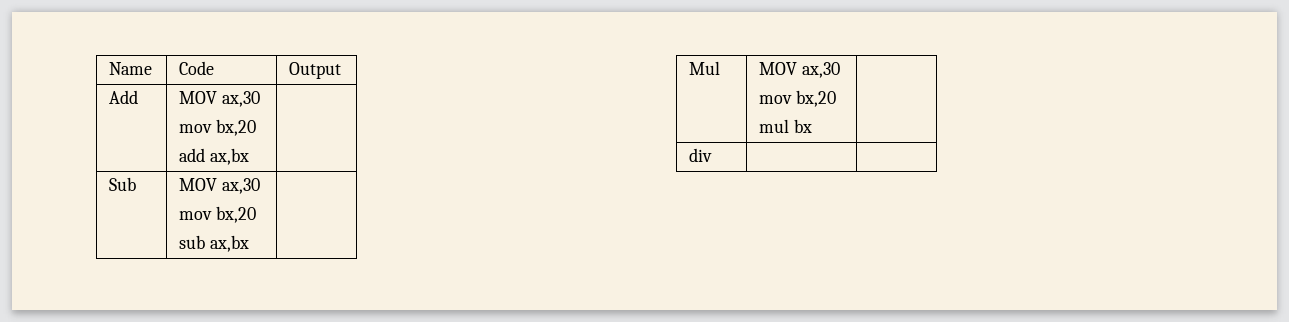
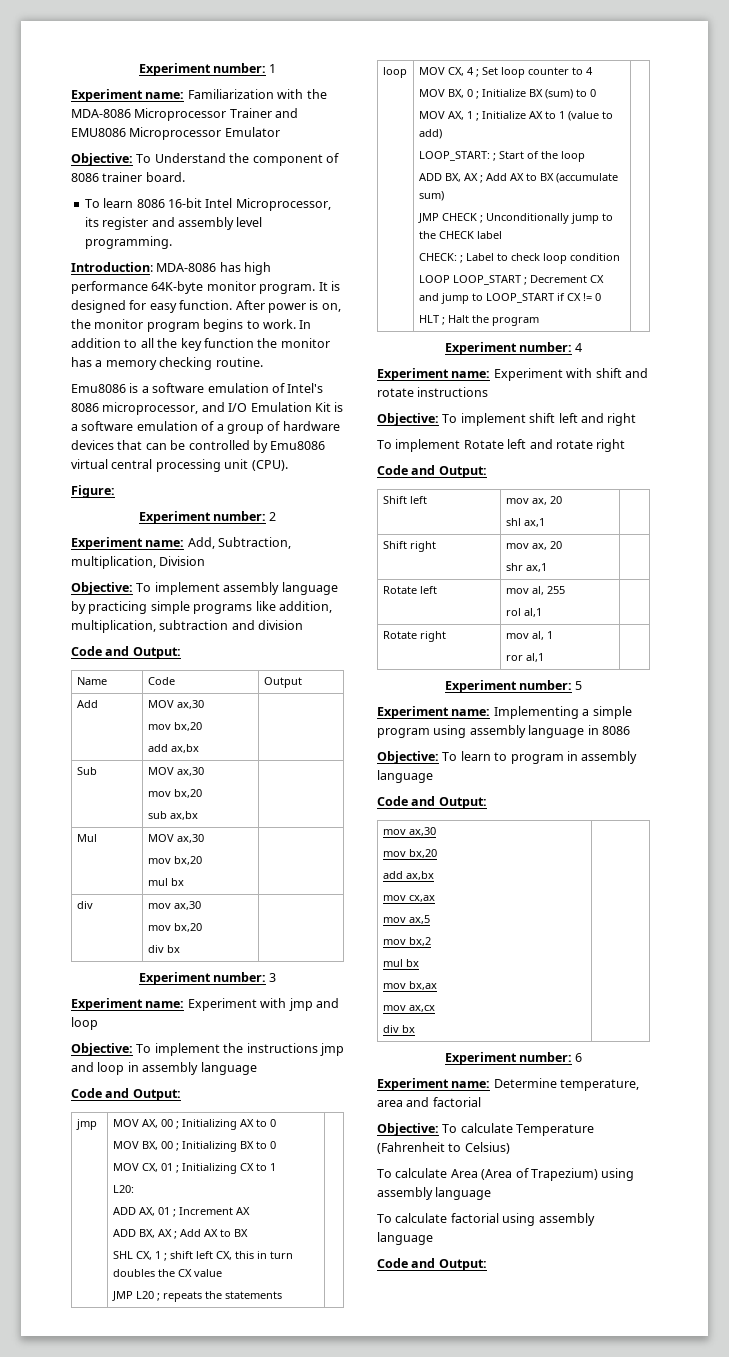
(109, 68) none -> [138,63,277,76] [71,89,327,102] [71,108,299,121] [71,127,280,140] [71,153,339,166] [71,172,185,182] [84,198,331,211] [84,217,263,230] [84,236,172,249] [71,262,272,275] [71,281,340,294] [71,300,341,313] [71,319,312,332] [71,338,330,351] [71,357,263,370] [71,383,324,393] [71,402,344,415] [71,421,340,434] [71,440,326,453] [71,459,288,472] [71,485,115,498] [138,511,277,524] [71,537,292,550] [71,556,206,569] [71,582,338,595] [71,601,332,614] [71,620,304,633] [71,646,181,659] Experiment number: 1 // Experiment name: Familiarization with the MDA-8086 Microprocessor Trainer and EMU8086 Microprocessor Emulator // Objective: To Understand the component of 8086 trainer board. // To learn 8086 16-bit Intel Microprocessor, its register and assembly level programming. // Introduction: MDA-8086 has high performance 64K-byte monitor program. It is designed for easy function. After power is on, the monitor program begins to work. In addition to all the key function the monitor has a memory checking routine. // Emu8086 is a software emulation of Intel's 8086 microprocessor, and I/O Emulation Kit is a software emulation of a group of hardware devices that can be controlled by Emu8086 virtual central processing unit (CPU). // Figure: // Experiment number: 2 // Experiment name: Add, Subtraction, multiplication, Division // Objective: To implement assembly language by practicing simple programs like addition, multiplication, subtraction and division // Code and Output: //
(713, 155) | -> [147,901,201,910] [147,923,202,932] [147,945,180,953] [138,972,277,985] [71,998,339,1011] [71,1017,98,1030] [71,1043,344,1056] [71,1062,257,1075] [71,1088,181,1101] [75,1119,97,1130] [112,1119,276,1130] [112,1141,276,1152] [112,1163,276,1174] [112,1185,134,1193] [112,1207,250,1217] [112,1229,248,1239] [112,1251,293,1261] [112,1269,222,1277] [111,1291,282,1302] [382,67,407,78] [418,67,593,78] [418,89,596,99] [418,111,613,121] [418,129,442,139] [418,151,585,162] [418,173,618,183] [418,191,444,201] [417,213,613,224] [418,231,502,239] [418,253,620,264] [418,275,604,285] [418,293,601,304] [418,315,539,326] [444,342,583,355] [377,368,648,381] [377,387,489,397] [377,413,637,426] [377,439,626,452] [377,465,487,478] [382,496,427,504] [505,496,562,505] [505,518,545,527] [382,541,436,552] [505,541,562,550] [505,563,547,572] [382,586,437,594] [505,586,565,595] [505,608,542,617] [382,631,446,642] [505,631,553,640] [505,653,544,662] [444,680,583,693] [377,706,632,719] [377,725,630,738] [377,751,638,764] [377,770,433,783] [377,796,487,809] [382,827,436,836] [382,849,437,858] [382,871,434,880] [382,895,435,902] [382,915,430,924] [382,937,431,946] [382,959,419,967] [382,981,437,990] [382,1005,435,1012] [382,1025,415,1033] [444,1052,583,1065] [377,1078,640,1091] [377,1097,481,1107] [377,1123,595,1136] [377,1142,510,1154] [377,1168,635,1181] [377,1187,492,1200] [377,1213,595,1226] [377,1232,433,1245] [377,1258,487,1271] mov ax,30 // mov bx,20 // div bx | // Experiment number: 3 // Experiment name: Experiment with jmp and loop // Objective: To implement the instructions jmp and loop in assembly language // Code and Output: // jmp | MOV AX, 00 ; Initializing AX to 0 // MOV BX, 00 ; Initializing BX to 0 // MOV CX, 01 ; Initializing CX to 1 // L20: // ADD AX, 01 ; Increment AX // ADD BX, AX ; Add AX to BX // SHL CX, 1 ; shift left CX, this in turn doubles the CX value // JMP L20 ; repeats the statements | // loop | MOV CX, 4 ; Set loop counter to 4 // MOV BX, 0 ; Initialize BX (sum) to 0 // MOV AX, 1 ; Initialize AX to 1 (value to add) // LOOP_START: ; Start of the loop // ADD BX, AX ; Add AX to BX (accumulate sum) // JMP CHECK ; Unconditionally jump to the CHECK label // CHECK: ; Label to check loop condition // LOOP LOOP_START ; Decrement CX and jump to LOOP_START if CX != 0 // HLT ; Halt the program | // Experiment number: 4 // Experiment name: Experiment with shift and rotate instructions // Objective: To implement shift left and right // To implement Rotate left and rotate right // Code and Output: // Shift left | mov ax, 20 // shl ax,1 | // Shift right | mov ax, 20 // shr ax,1 | // Rotate left | mov al, 255 // rol al,1 | // Rotate right | mov al, 1 // ror al,1 | // Experiment number: 5 // Experiment name: Implementing a simple program using assembly language in 8086 // Objective: To learn to program in assembly language // Code and Output: // mov ax,30 // mov bx,20 // add ax,bx // mov cx,ax // mov ax,5 // mov bx,2 // mul bx // mov bx,ax // mov ax,cx // div bx | // Experiment number: 6 // Experiment name: Determine temperature, area and factorial // Objective: To calculate Temperature (Fahrenheit to Celsius) // To calculate Area (Area of Trapezium) using assembly language // To calculate factorial using assembly language // Code and Output:

